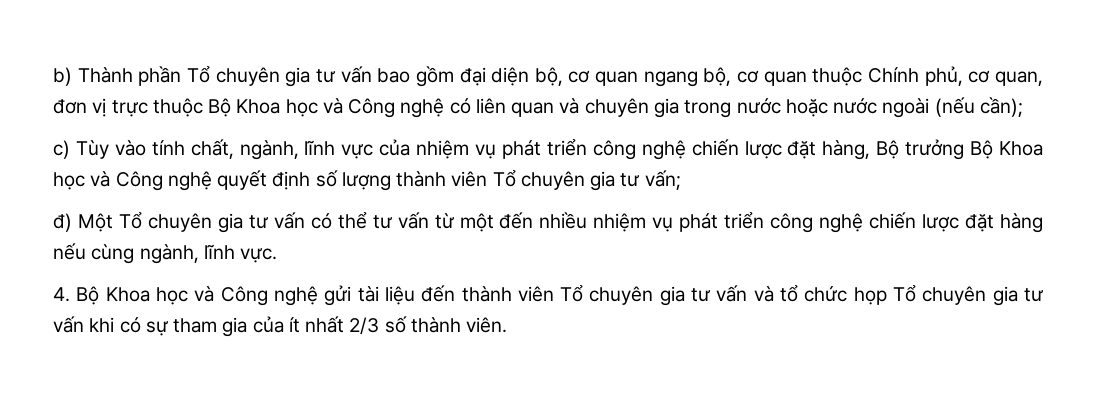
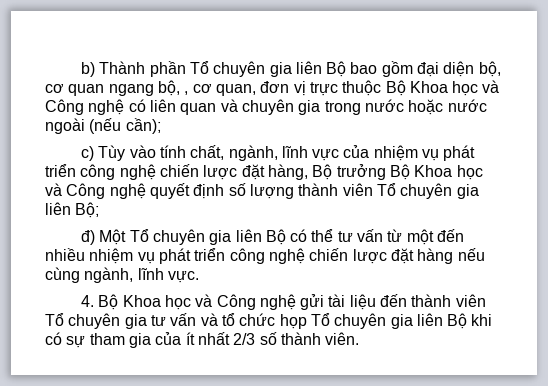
[315,66,372,83] tư vấn -> [295,61,347,77] liên Bộ
[737,66,963,86] cơ quan thuộc Chính phủ, -> [184,91,189,95] ,
[620,170,681,190] tư vấn; -> [45,202,100,218] liên Bộ;
[248,212,305,229] tư vấn -> [235,229,286,245] liên Bộ
[1024,288,1045,302] [53,316,84,333] tư vấn -> [416,313,468,329] liên Bộ

